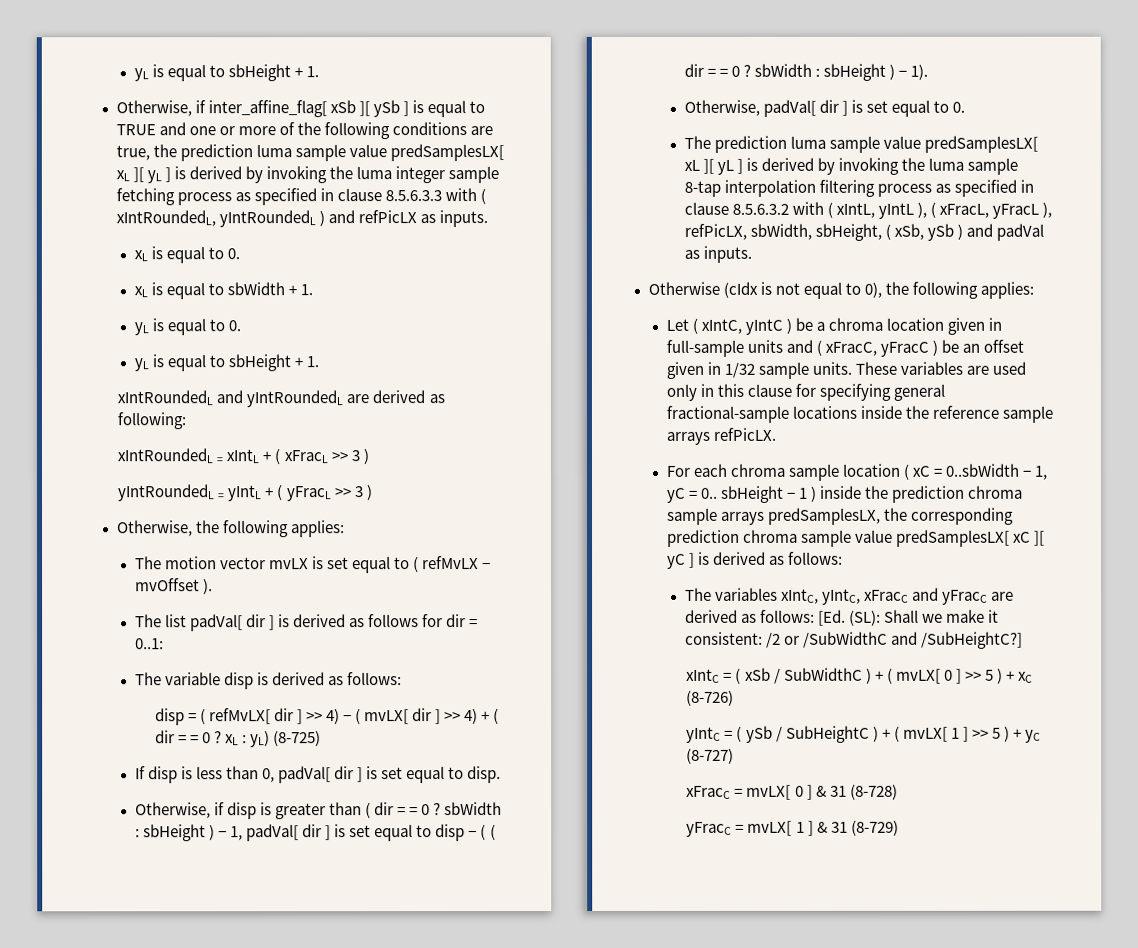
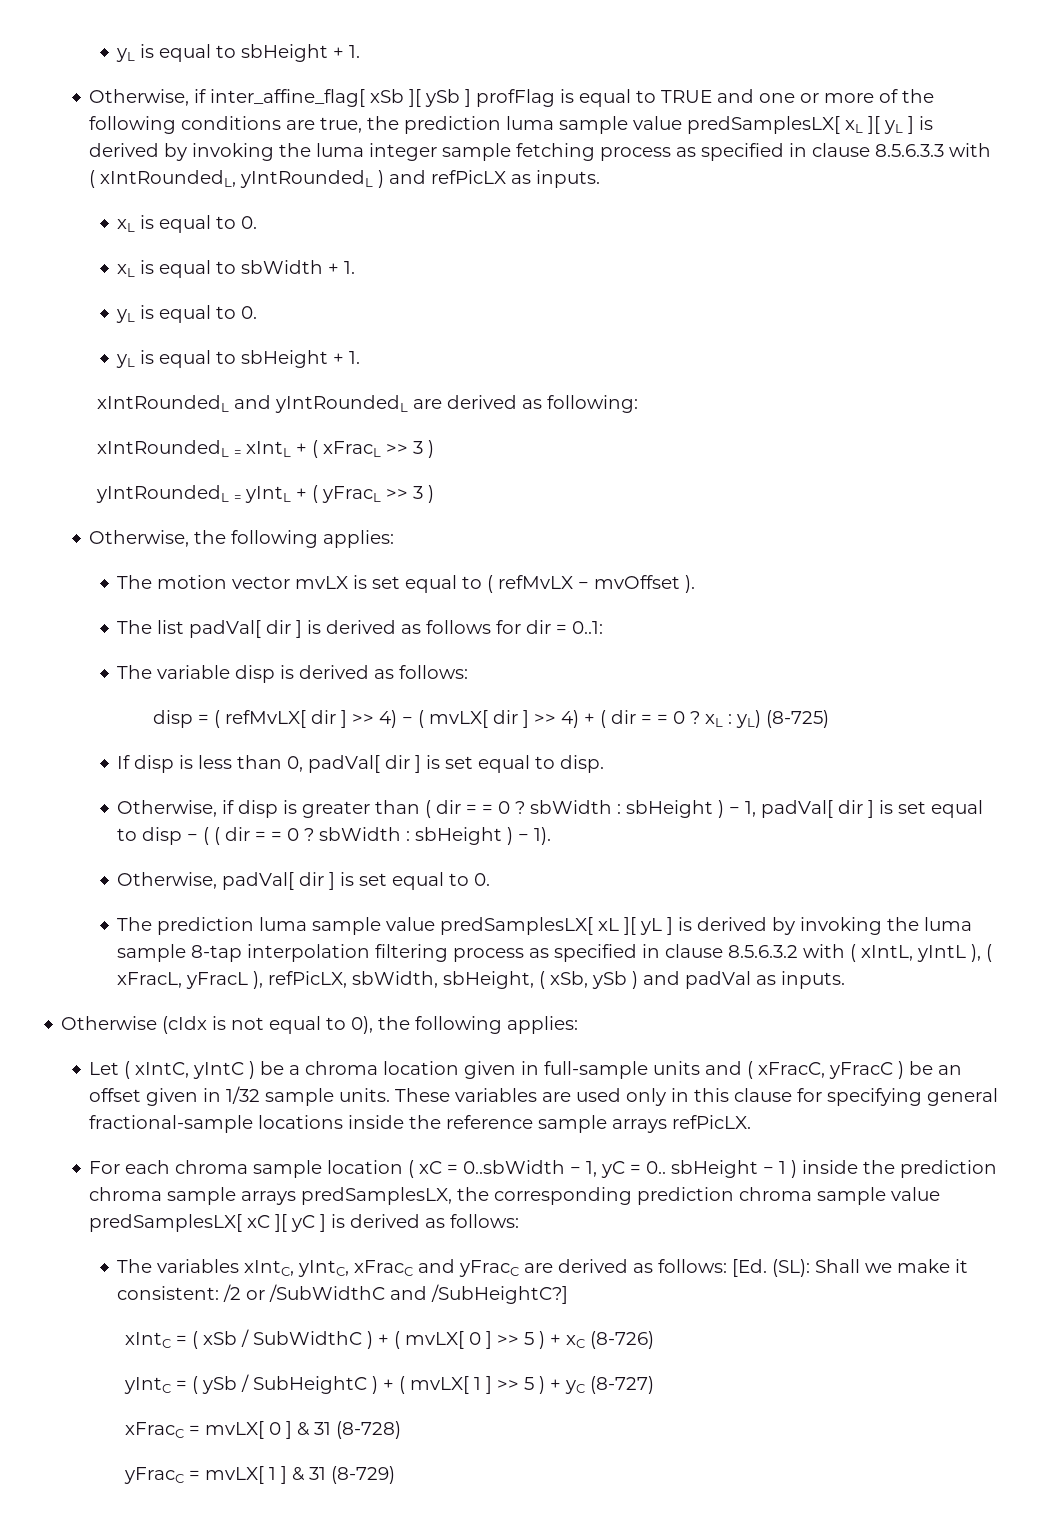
(409, 109) none -> [476,89,556,107] profFlag

